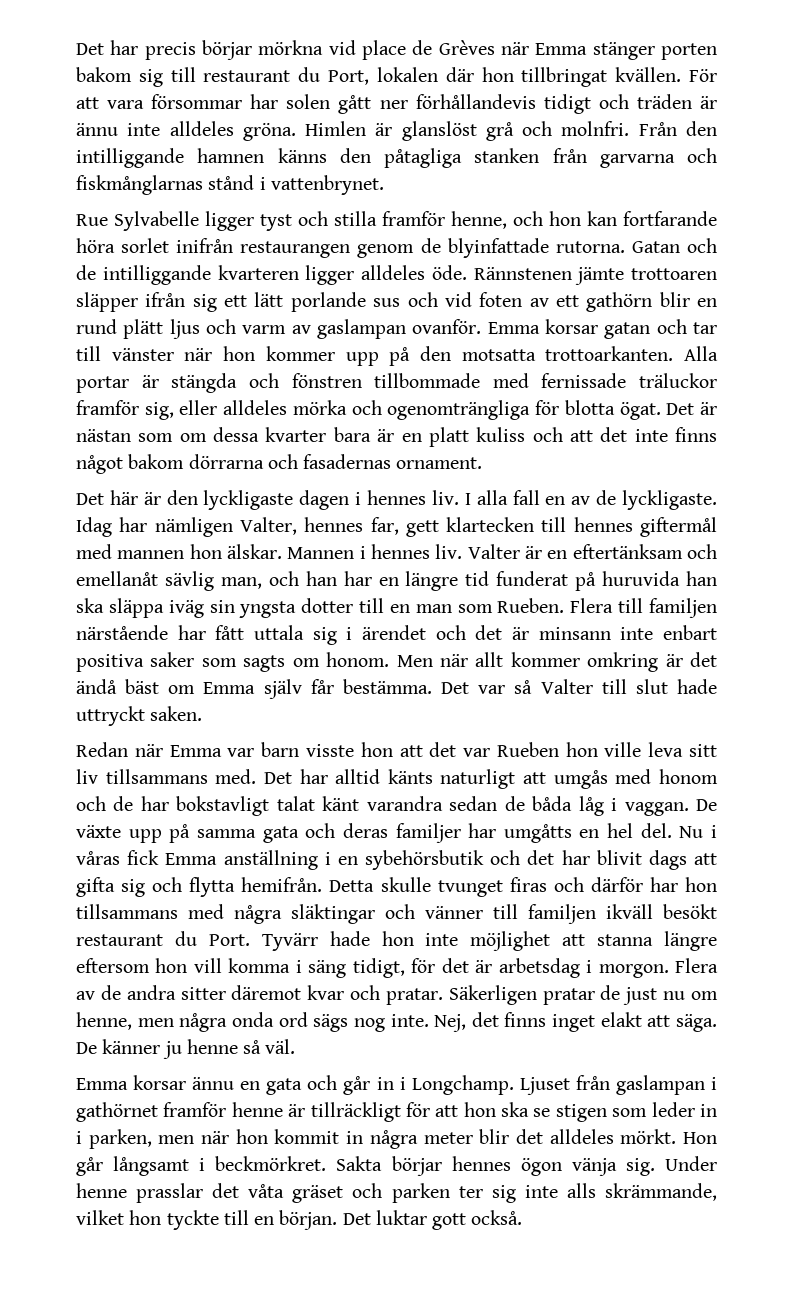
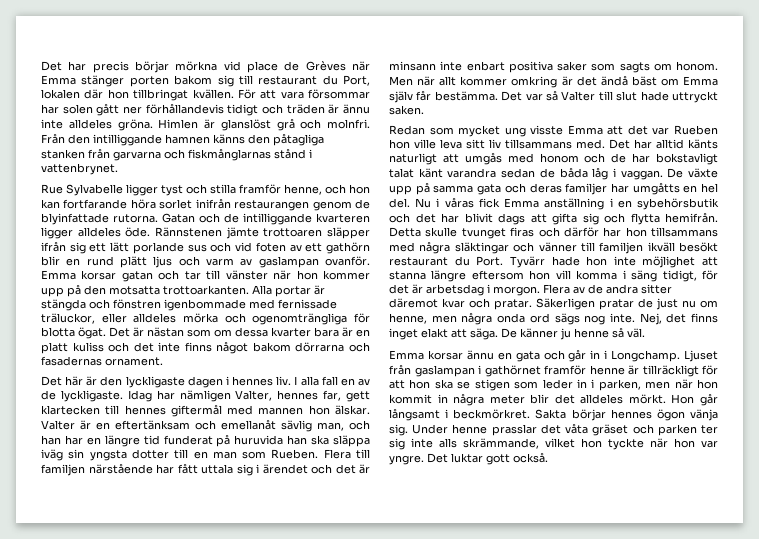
[374,373,481,388] tillbommade -> [164,299,246,311] igenbommade
[639,373,717,388] [76,400,174,420] träluckor framför sig, -> [41,313,95,324] träluckor,
[569,430,593,442] att -> (130, 347) none
[287,544,463,559] Mannen i hennes liv. -> (370, 410) none
[134,742,393,757] när Emma var barn visste hon -> [429,125,603,137] som mycket ung visste Emma
[223,1210,338,1230] till en början. -> [650,438,718,448] [389,455,424,465] när hon var yngre.

